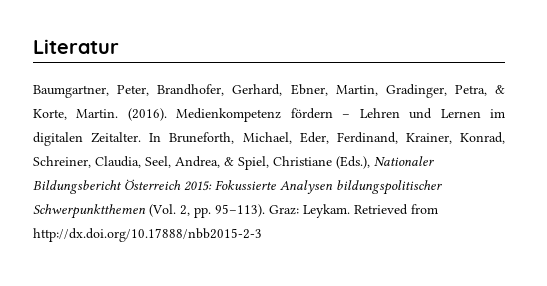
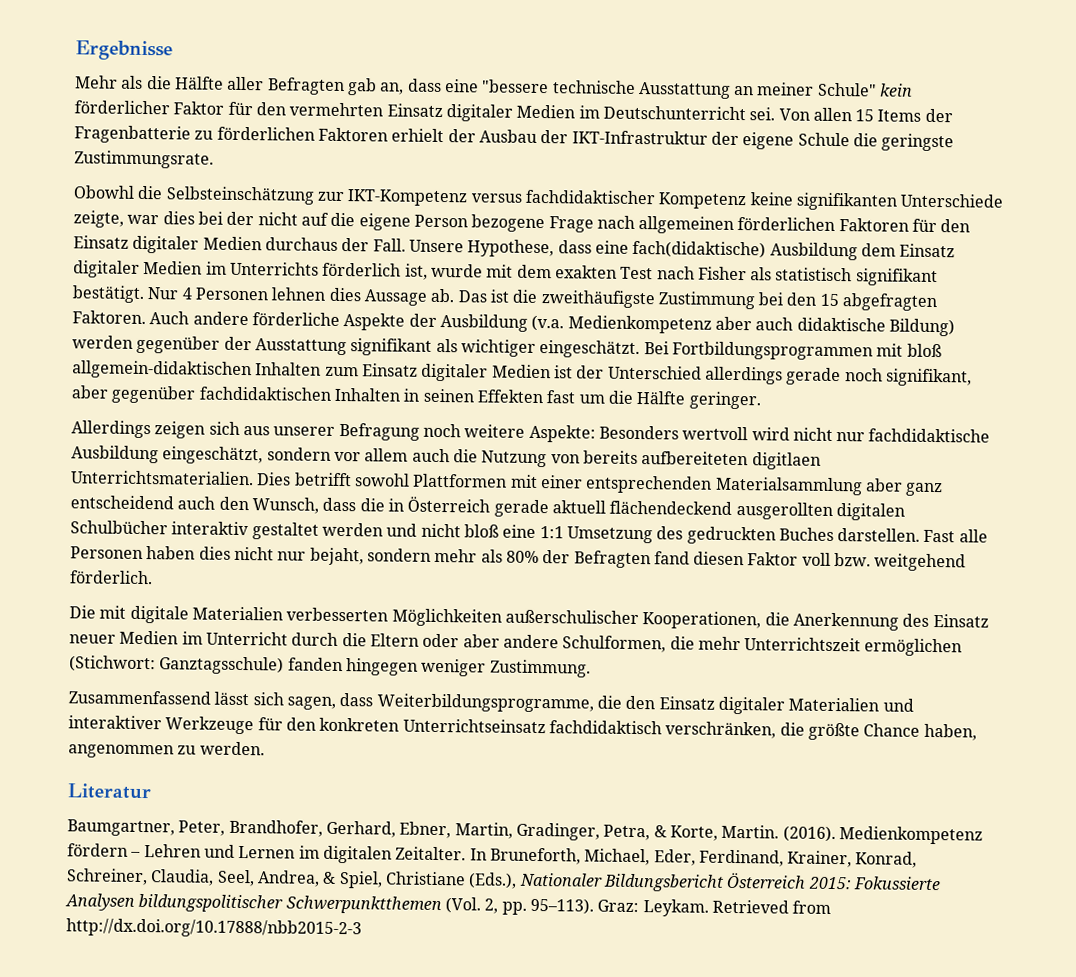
(33, 46) none -> [75,40,173,61] [75,75,914,99] [74,100,953,123] [74,125,955,152] [74,150,214,169] [73,185,1004,211] [73,210,971,234] [73,235,956,261] [73,260,938,287] [72,285,938,312] [72,310,955,337] [72,335,942,361] [72,360,972,387] [71,385,761,410] [71,420,991,443] [71,445,821,470] [71,470,944,497] [70,495,905,521] [70,520,988,545] [70,546,967,572] [70,570,153,585] [69,605,989,631] [69,630,963,657] [69,655,591,678] [68,690,914,715] [68,715,977,741] [68,741,265,759] Ergebnisse // Mehr als die Hälfte aller Befragten gab an, dass eine "bessere technische Ausstattung an meiner Schule" kein förderlicher Faktor für den vermehrten Einsatz digitaler Medien im Deutschunterricht sei. Von allen 15 Items der Fragenbatterie zu förderlichen Faktoren erhielt der Ausbau der IKT-Infrastruktur der eigene Schule die geringste Zustimmungsrate. // Obowhl die Selbsteinschätzung zur IKT-Kompetenz versus fachdidaktischer Kompetenz keine signifikanten Unterschiede zeigte, war dies bei der nicht auf die eigene Person bezogene Frage nach allgemeinen förderlichen Faktoren für den Einsatz digitaler Medien durchaus der Fall. Unsere Hypothese, dass eine fach(didaktische) Ausbildung dem Einsatz digitaler Medien im Unterrichts förderlich ist, wurde mit dem exakten Test nach Fisher als statistisch signifikant bestätigt. Nur 4 Personen lehnen dies Aussage ab. Das ist die zweithäufigste Zustimmung bei den 15 abgefragten Faktoren. Auch andere förderliche Aspekte der Ausbildung (v.a. Medienkompetenz aber auch didaktische Bildung) werden gegenüber der Ausstattung signifikant als wichtiger eingeschätzt. Bei Fortbildungsprogrammen mit bloß allgemein-didaktischen Inhalten zum Einsatz digitaler Medien ist der Unterschied allerdings gerade noch signifikant, aber gegenüber fachdidaktischen Inhalten in seinen Effekten fast um die Hälfte geringer. // Allerdings zeigen sich aus unserer Befragung noch weitere Aspekte: Besonders wertvoll wird nicht nur fachdidaktische Ausbildung eingeschätzt, sondern vor allem auch die Nutzung von bereits aufbereiteten digitlaen Unterrichtsmaterialien. Dies betrifft sowohl Plattformen mit einer entsprechenden Materialsammlung aber ganz entscheidend auch den Wunsch, dass die in Österreich gerade aktuell flächendeckend ausgerollten digitalen Schulbücher interaktiv gestaltet werden und nicht bloß eine 1:1 Umsetzung des gedruckten Buches darstellen. Fast alle Personen haben dies nicht nur bejaht, sondern mehr als 80% der Befragten fand diesen Faktor voll bzw. weitgehend förderlich. // Die mit digitale Materialien verbesserten Möglichkeiten außerschulischer Kooperationen, die Anerkennung des Einsatz neuer Medien im Unterricht durch die Eltern oder aber andere Schulformen, die mehr Unterrichtszeit ermöglichen (Stichwort: Ganztagsschule) fanden hingegen weniger Zustimmung. // Zusammenfassend lässt sich sagen, dass Weiterbildungsprogramme, die den Einsatz digitaler Materialien und interaktiver Werkzeuge für den konkreten Unterrichtseinsatz fachdidaktisch verschränken, die größte Chance haben, angenommen zu werden. //

